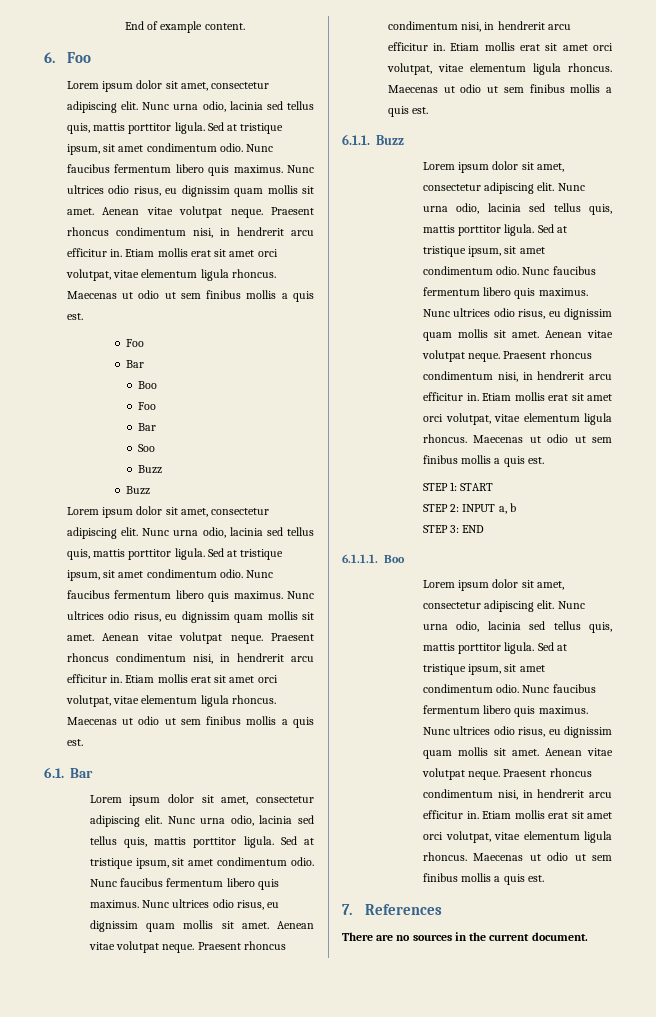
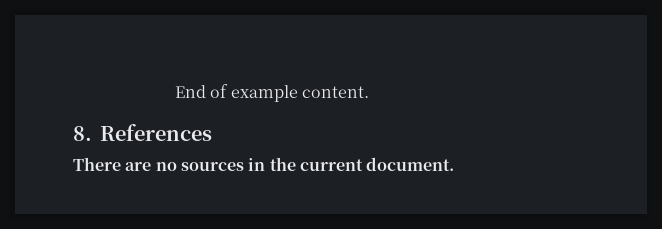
[44,52,91,63] [66,80,270,92] [66,101,314,113] [66,122,284,134] [66,143,274,155] [66,164,314,176] [66,185,314,197] [66,206,314,218] [66,227,314,238] [66,248,278,257] [65,269,276,281] [66,290,314,302] [66,313,83,320] [125,339,144,347] [125,360,144,368] [138,381,158,389] [138,402,157,410] [138,423,157,431] [138,444,156,452] [138,465,163,474] [125,486,150,495] [66,506,270,518] [66,527,314,539] [66,548,284,560] [66,569,274,581] [66,590,314,602] [66,611,314,623] [66,632,314,644] [66,653,314,664] [66,674,278,683] [65,695,276,707] [66,716,314,728] [66,739,83,746] [44,767,93,778] [89,794,314,806] [89,815,314,827] [89,836,314,848] [89,857,314,869] [89,878,279,890] [89,899,280,910] [89,920,314,932] [88,941,286,953] [387,21,571,32] [387,42,613,51] [386,63,612,75] [387,84,612,93] [387,106,429,117] [342,134,404,145] [423,161,564,173] [423,182,585,194] [423,203,612,215] [423,224,567,236] [423,246,545,257] [423,266,596,275] [423,287,588,299] [423,308,612,320] [423,329,613,341] [422,350,592,362] [423,371,612,382] [423,392,612,401] [423,413,612,425] [423,434,612,443] [423,455,544,467] [423,482,494,491] [423,503,516,514] [423,525,485,533] [342,554,405,563] [423,579,564,591] [423,600,585,612] [423,621,612,633] [423,642,567,654] [423,664,545,675] [423,684,596,693] [423,705,588,717] [423,726,612,738] [423,747,613,759] [422,768,592,780] [423,789,612,800] [423,810,612,819] [423,831,612,843] [423,852,612,861] [423,873,544,885] [342,904,352,915] 6. Foo // Lorem ipsum dolor sit amet, consectetur adipiscing elit. Nunc urna odio, lacinia sed tellus quis, mattis porttitor ligula. Sed at tristique ipsum, sit amet condimentum odio. Nunc faucibus fermentum libero quis maximus. Nunc ultrices odio risus, eu dignissim quam mollis sit amet. Aenean vitae volutpat neque. Praesent rhoncus condimentum nisi, in hendrerit arcu efficitur in. Etiam mollis erat sit amet orci volutpat, vitae elementum ligula rhoncus. Maecenas ut odio ut sem finibus mollis a quis est. // Foo // Bar // Boo // Foo // Bar // Soo // Buzz // Buzz // Lorem ipsum dolor sit amet, consectetur adipiscing elit. Nunc urna odio, lacinia sed tellus quis, mattis porttitor ligula. Sed at tristique ipsum, sit amet condimentum odio. Nunc faucibus fermentum libero quis maximus. Nunc ultrices odio risus, eu dignissim quam mollis sit amet. Aenean vitae volutpat neque. Praesent rhoncus condimentum nisi, in hendrerit arcu efficitur in. Etiam mollis erat sit amet orci volutpat, vitae elementum ligula rhoncus. Maecenas ut odio ut sem finibus mollis a quis est. // 6.1. Bar // Lorem ipsum dolor sit amet, consectetur adipiscing elit. Nunc urna odio, lacinia sed tellus quis, mattis porttitor ligula. Sed at tristique ipsum, sit amet condimentum odio. Nunc faucibus fermentum libero quis maximus. Nunc ultrices odio risus, eu dignissim quam mollis sit amet. Aenean vitae volutpat neque. Praesent rhoncus condimentum nisi, in hendrerit arcu efficitur in. Etiam mollis erat sit amet orci volutpat, vitae elementum ligula rhoncus. Maecenas ut odio ut sem finibus mollis a quis est. // 6.1.1. Buzz // Lorem ipsum dolor sit amet, consectetur adipiscing elit. Nunc urna odio, lacinia sed tellus quis, mattis porttitor ligula. Sed at tristique ipsum, sit amet condimentum odio. Nunc faucibus fermentum libero quis maximus. Nunc ultrices odio risus, eu dignissim quam mollis sit amet. Aenean vitae volutpat neque. Praesent rhoncus condimentum nisi, in hendrerit arcu efficitur in. Etiam mollis erat sit amet orci volutpat, vitae elementum ligula rhoncus. Maecenas ut odio ut sem finibus mollis a quis est. // STEP 1: START // STEP 2: INPUT a, b // STEP 3: END // 6.1.1.1. Boo // Lorem ipsum dolor sit amet, consectetur adipiscing elit. Nunc urna odio, lacinia sed tellus quis, mattis porttitor ligula. Sed at tristique ipsum, sit amet condimentum odio. Nunc faucibus fermentum libero quis maximus. Nunc ultrices odio risus, eu dignissim quam mollis sit amet. Aenean vitae volutpat neque. Praesent rhoncus condimentum nisi, in hendrerit arcu efficitur in. Etiam mollis erat sit amet orci volutpat, vitae elementum ligula rhoncus. Maecenas ut odio ut sem finibus mollis a quis est. // 7. -> [73,126,92,141] 8.

